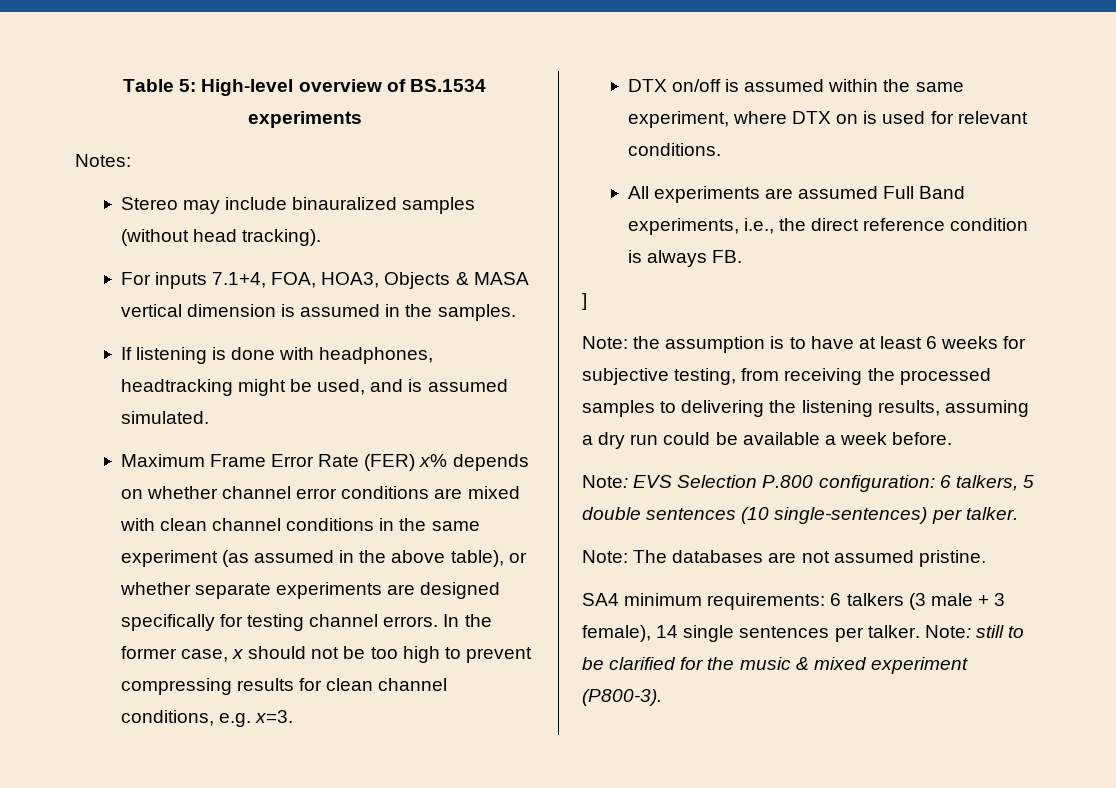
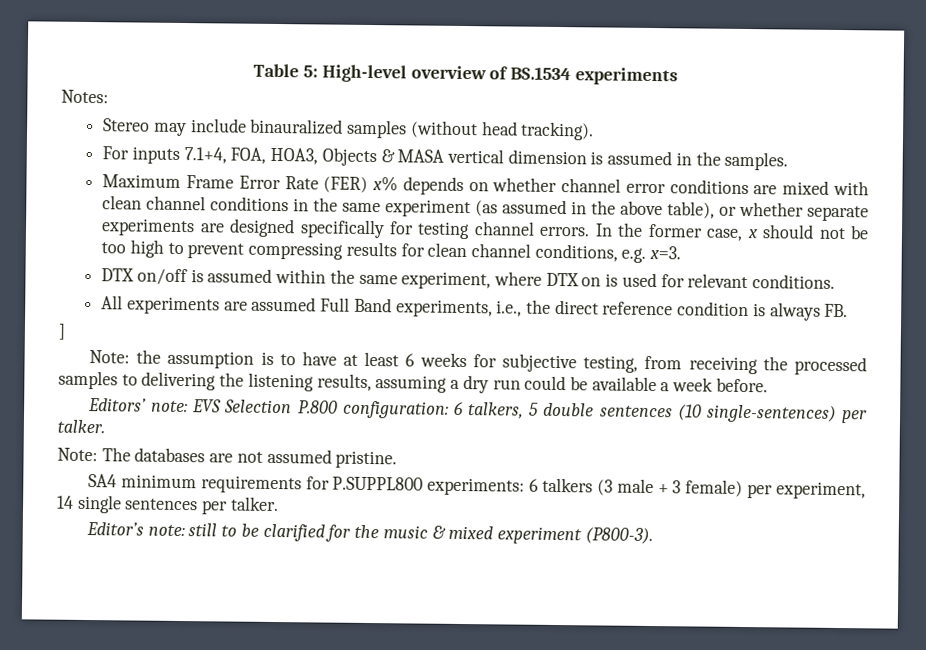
[120,347,434,364] [120,379,508,396] [120,411,209,424] // If listening is done with headphones, headtracking might be used, and is assumed simulated. -> (789, 161) none
[582,475,628,488] Note: -> [87,398,189,413] Editors’ note:
[707,593,826,610] requirements: -> [200,475,526,496] requirements for P.SUPPL800 experiments:
[582,625,651,642] female), -> [685,479,867,500] female) per experiment,
[924,625,971,638] Note: -> [85,521,185,537] // Editor’s note:

